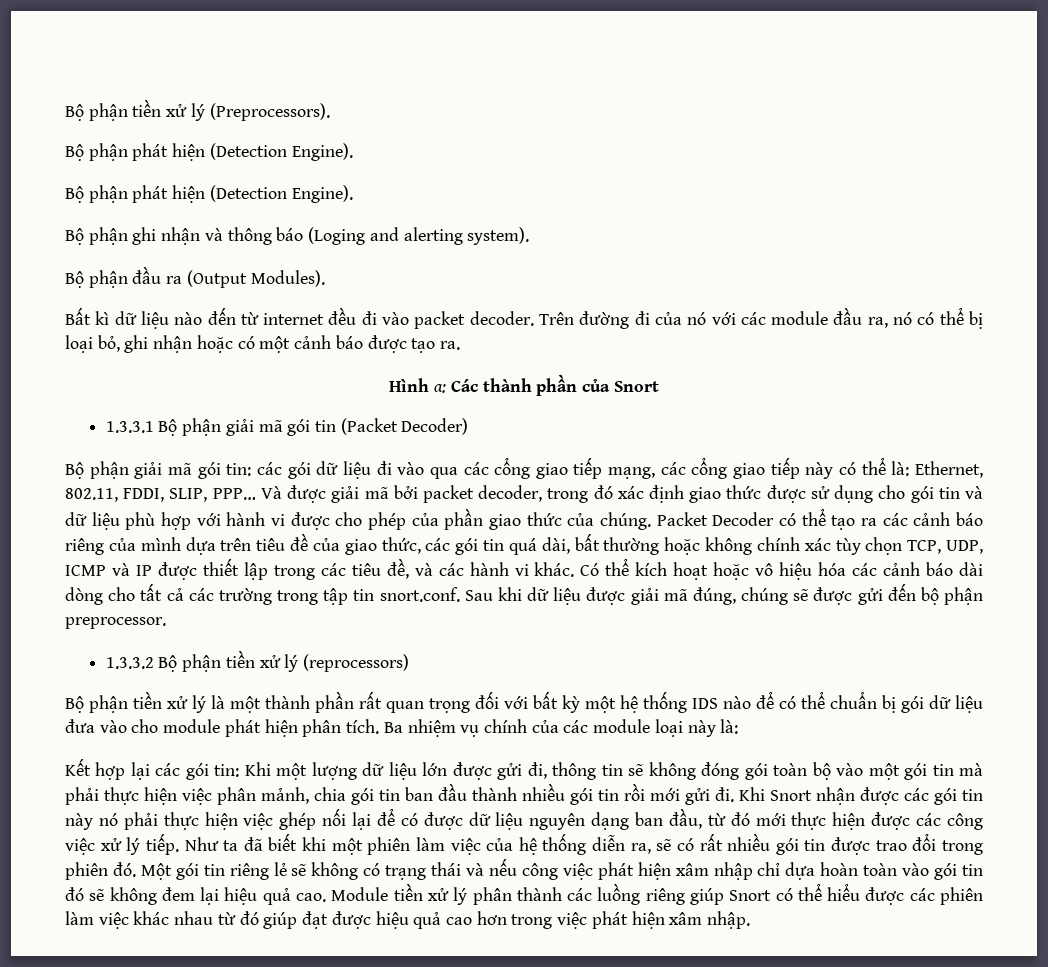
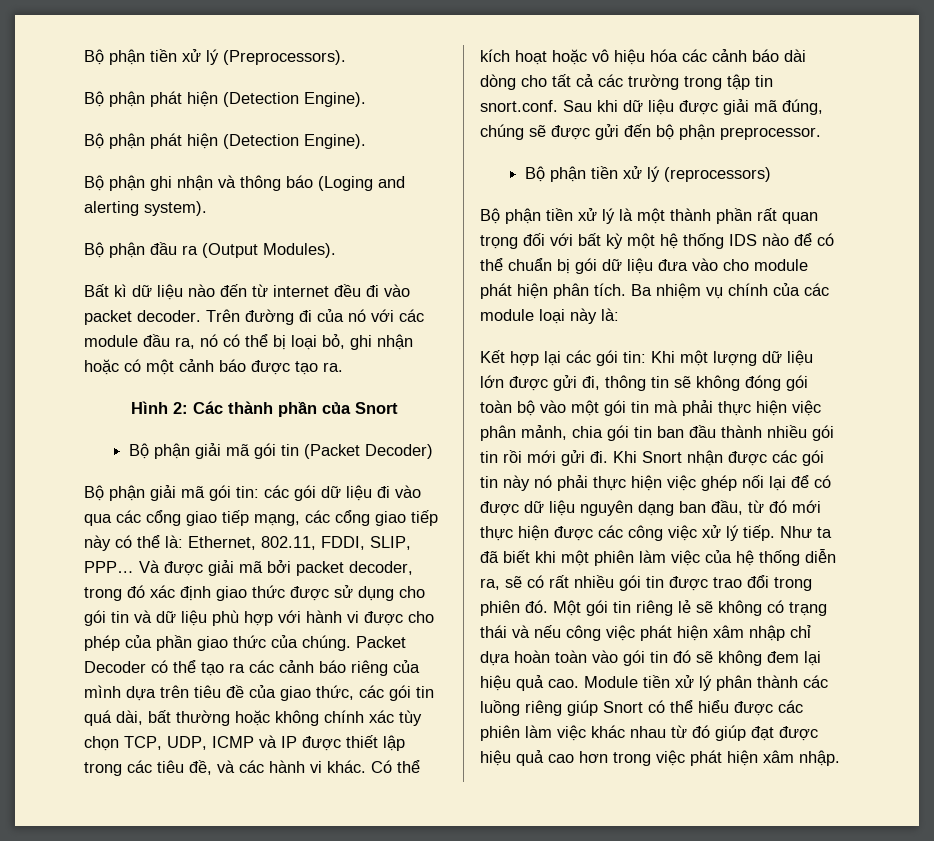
[434,384,447,393] a: -> [173,402,188,414] 2:
[105,421,154,433] 1.3.3.1 -> (398, 408) none
[105,657,154,669] 1.3.3.2 -> (821, 133) none

